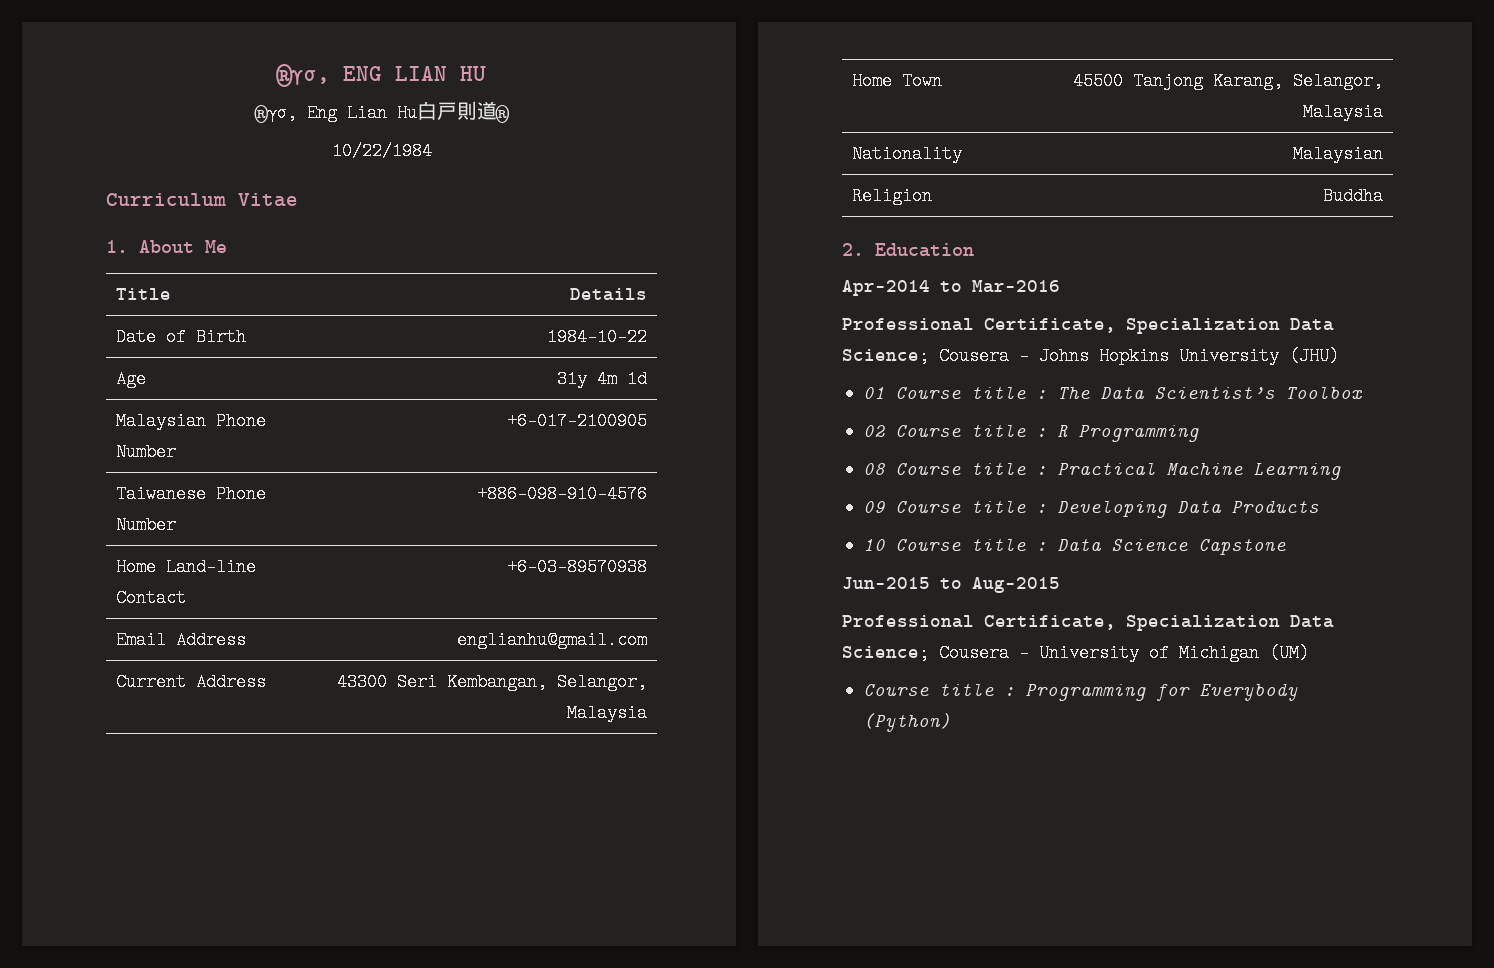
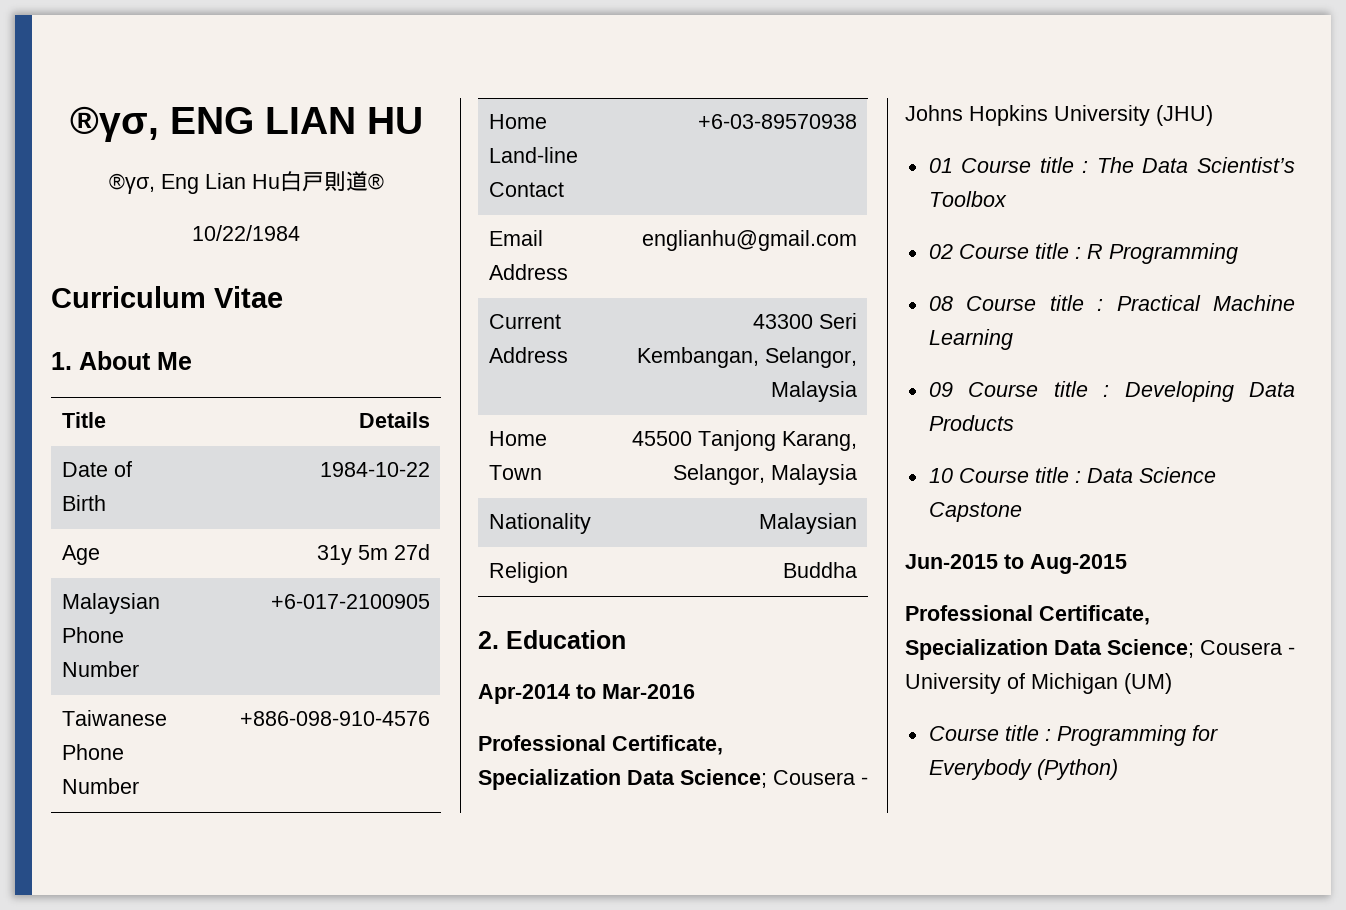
[596,370,647,388] 4m 1d -> [357,544,430,560] 5m 27d

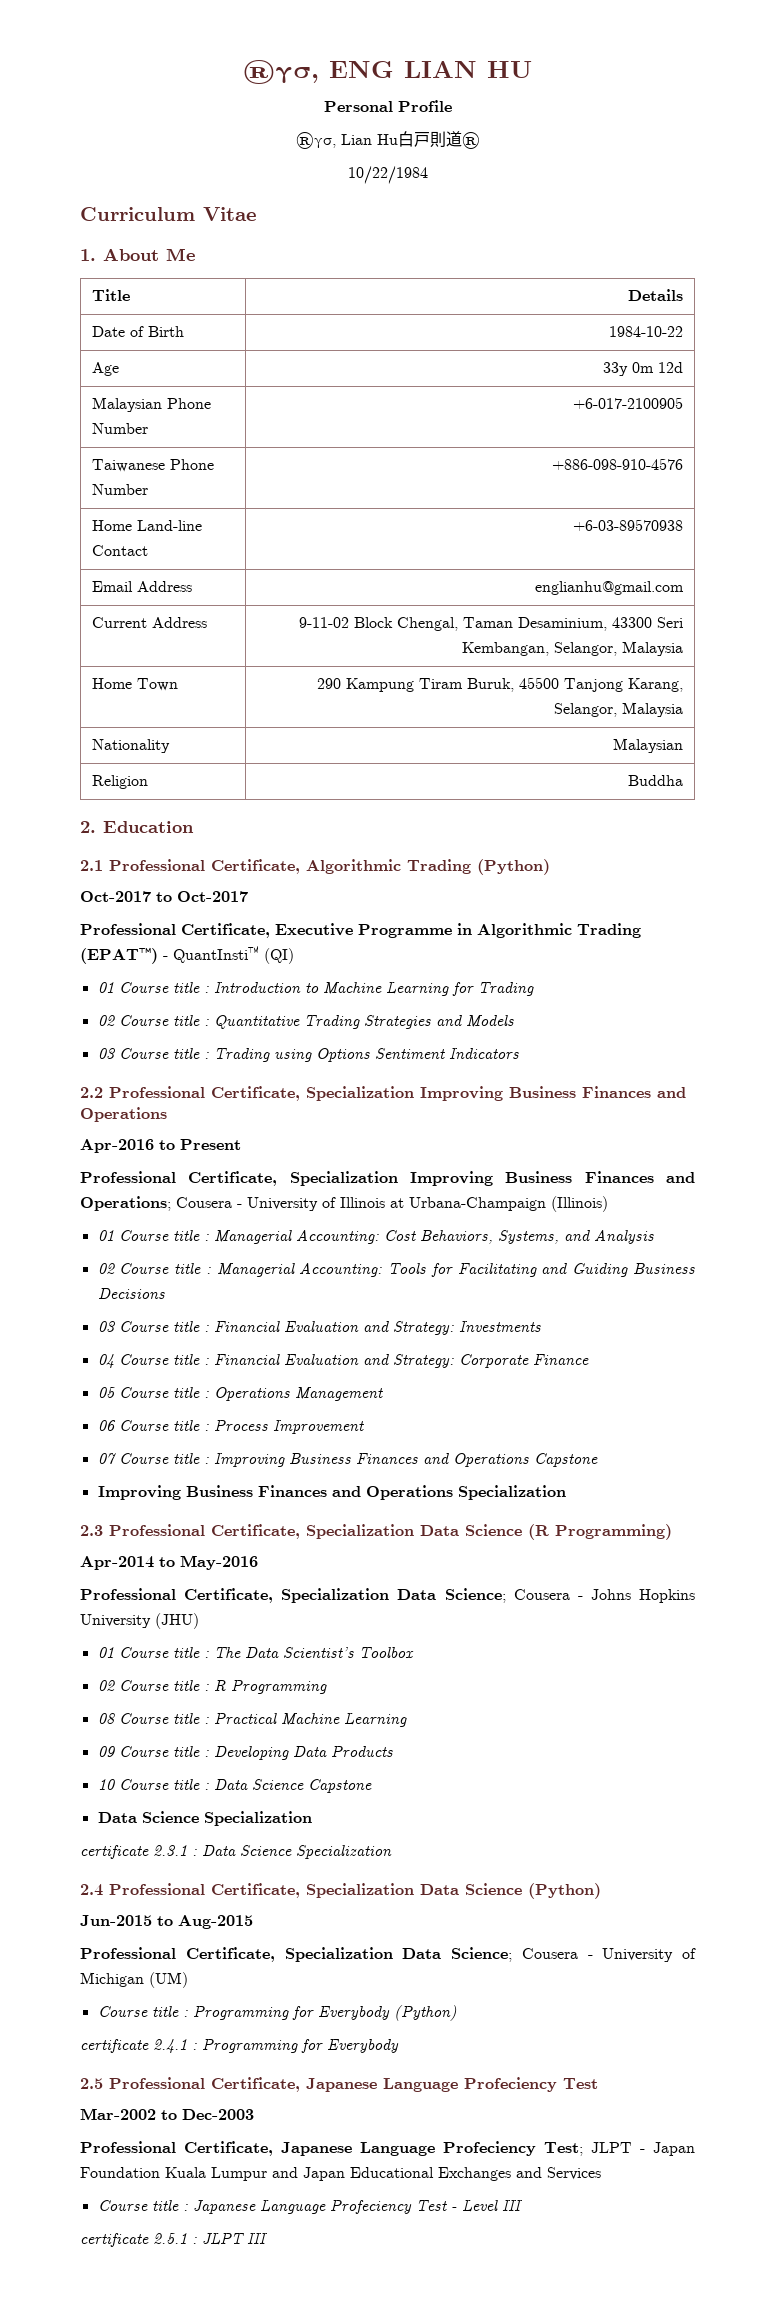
[108,173,199,194] // ®γσ, Eng -> [323,100,452,112] [295,132,336,149] // Personal Profile // ®γσ,
[316,544,430,565] 31y 5m 27d -> [603,362,684,376] 33y 0m 12d
(569, 355) none -> [299,617,608,631] 9-11-02 Block Chengal, Taman Desaminium,
(543, 472) none -> [317,678,515,692] 290 Kampung Tiram Buruk,
(626, 639) none -> [80,859,550,875] [80,891,248,902] [80,923,641,938] [80,946,294,964] [97,982,534,996] [97,1015,514,1029] [97,1048,519,1062] [80,1086,686,1101] [80,1107,167,1122] [80,1139,241,1153] [80,1171,695,1186] [80,1196,608,1212] [97,1229,654,1244] [97,1262,695,1277] [97,1288,165,1299] [97,1321,541,1335] [97,1354,589,1368] [97,1387,383,1401] [97,1419,364,1434] [97,1453,598,1467] [97,1485,566,1500] [80,1524,672,1540] // 2.1 Professional Certificate, Algorithmic Trading (Python) // Oct-2017 to Oct-2017 // Professional Certificate, Executive Programme in Algorithmic Trading (EPAT™) - QuantInsti™ (QI) // 01 Course title : Introduction to Machine Learning for Trading // 02 Course title : Quantitative Trading Strategies and Models // 03 Course title : Trading using Options Sentiment Indicators // 2.2 Professional Certificate, Specialization Improving Business Finances and Operations // Apr-2016 to Present // Professional Certificate, Specialization Improving Business Finances and Operations; Cousera - University of Illinois at Urbana-Champaign (Illinois) // 01 Course title : Managerial Accounting: Cost Behaviors, Systems, and Analysis // 02 Course title : Managerial Accounting: Tools for Facilitating and Guiding Business Decisions // 03 Course title : Financial Evaluation and Strategy: Investments // 04 Course title : Financial Evaluation and Strategy: Corporate Finance // 05 Course title : Operations Management // 06 Course title : Process Improvement // 07 Course title : Improving Business Finances and Operations Capstone // Improving Business Finances and Operations Specialization // 2.3 Professional Certificate, Specialization Data Science (R Programming)
[602,684,695,699] Mar-2016 -> [180,1555,258,1570] May-2016
(1022, 512) none -> [97,1811,312,1826] [80,1845,392,1859] [80,1883,601,1899] // Data Science Specialization // certificate 2.3.1 : Data Science Specialization // 2.4 Professional Certificate, Specialization Data Science (Python)
(1118, 769) none -> [80,2038,399,2053] [80,2077,598,2092] [80,2108,254,2120] [80,2141,695,2156] [80,2167,601,2181] [97,2199,523,2214] [80,2232,268,2247] // certificate 2.4.1 : Programming for Everybody // 2.5 Professional Certificate, Japanese Language Profeciency Test // Mar-2002 to Dec-2003 // Professional Certificate, Japanese Language Profeciency Test; JLPT - Japan Foundation Kuala Lumpur and Japan Educational Exchanges and Services // Course title : Japanese Language Profeciency Test - Level III // certificate 2.5.1 : JLPT III

